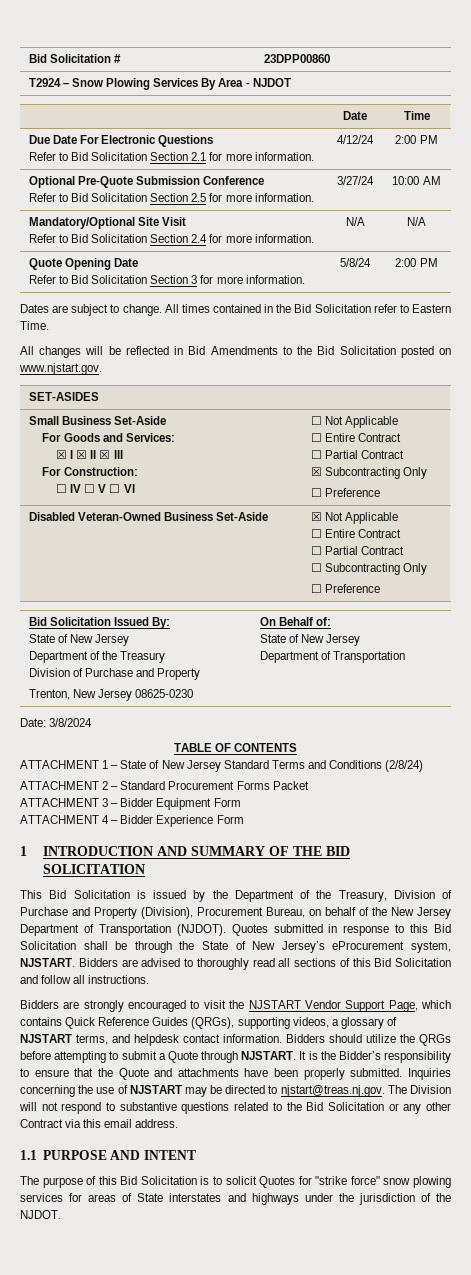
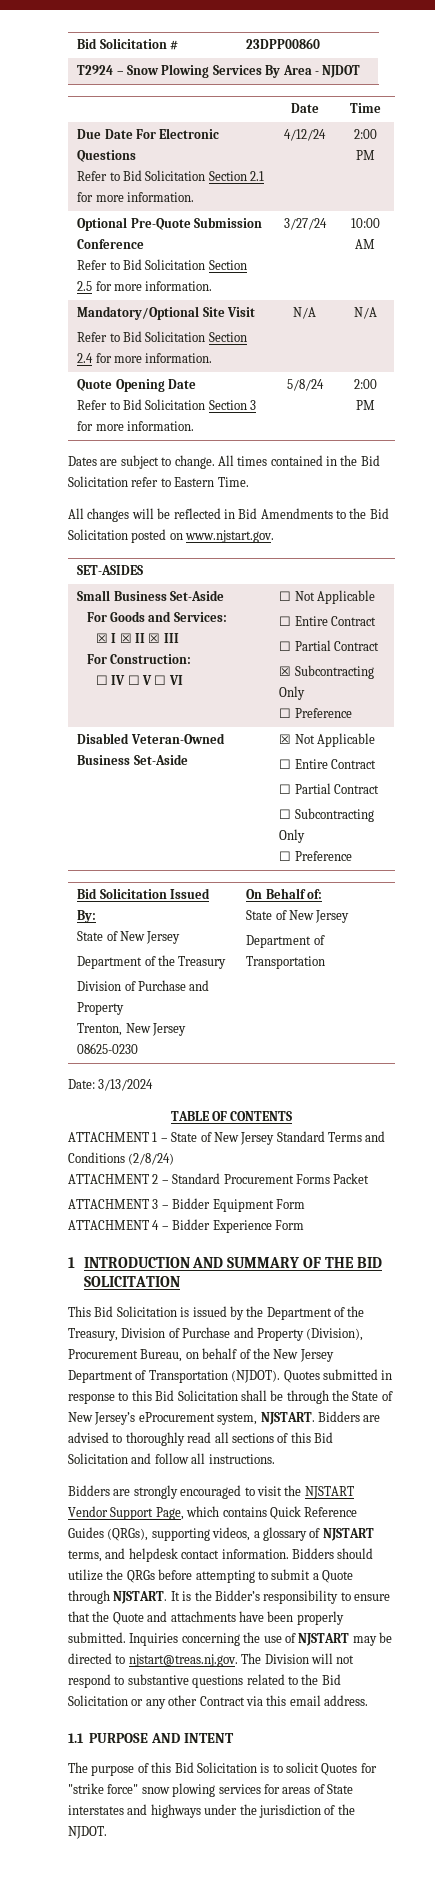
[49,718,93,727] 3/8/2024 -> [98,1079,154,1091] 3/13/2024

